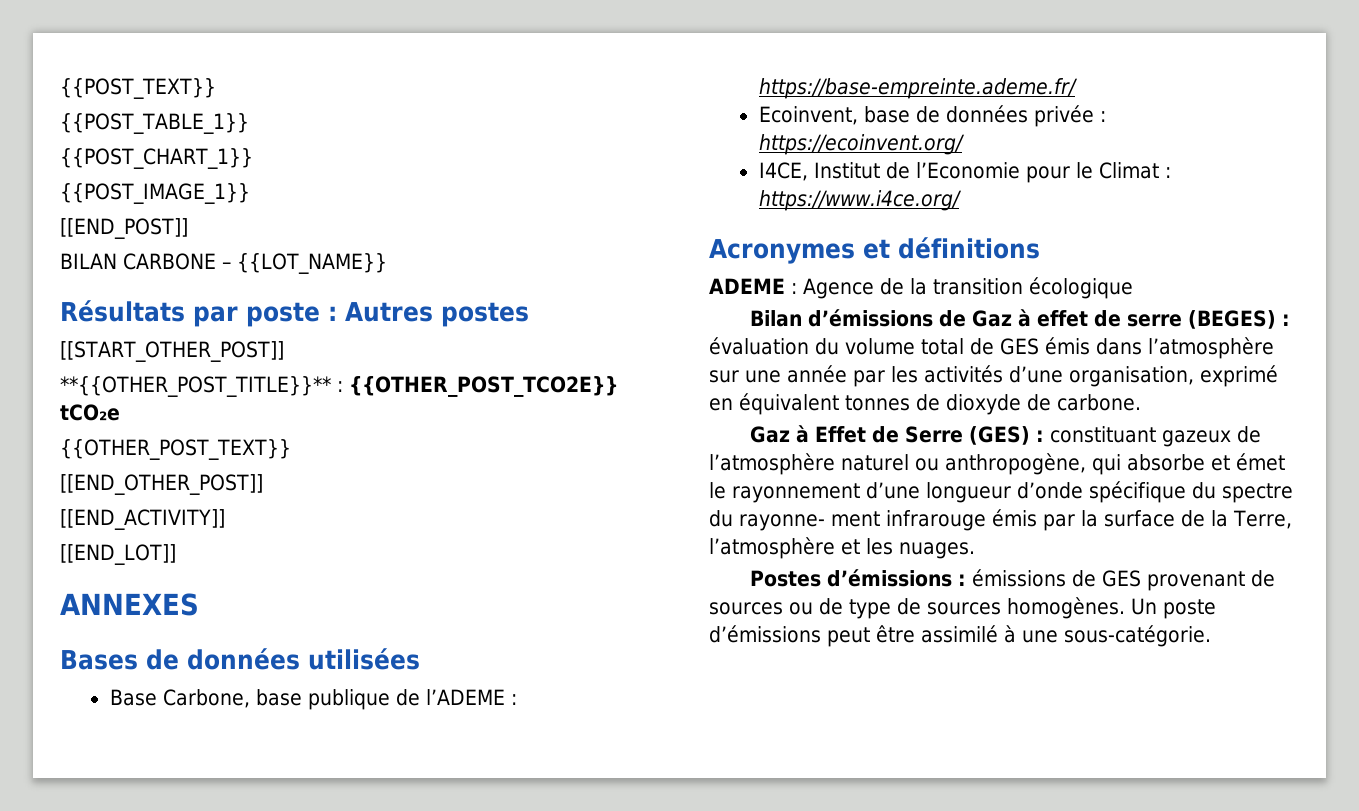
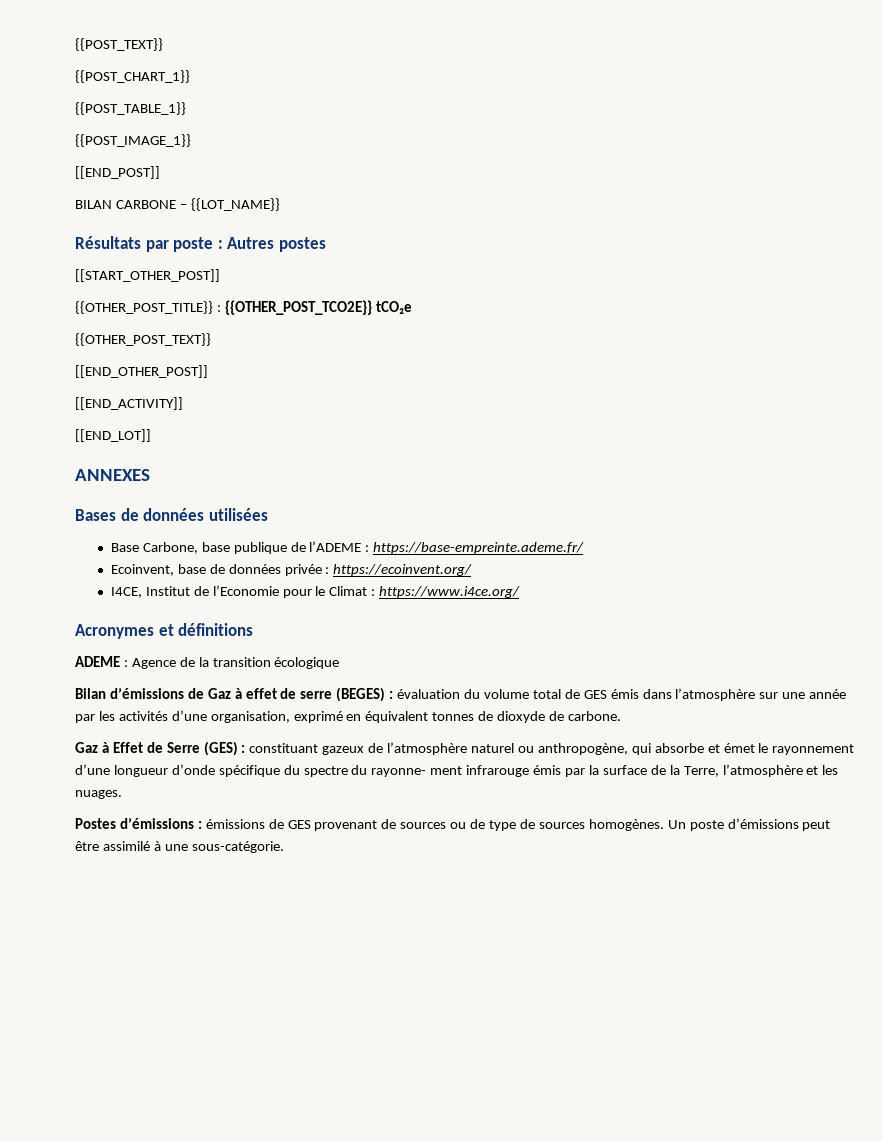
(216, 88) none -> [75,70,190,83] // {{POST_CHART_1}}
[60,148,253,169] // {{POST_CHART_1}} -> (186, 108) none
[60,376,331,397] **{{OTHER_POST_TITLE}}** -> [75,301,213,314] {{OTHER_POST_TITLE}}

